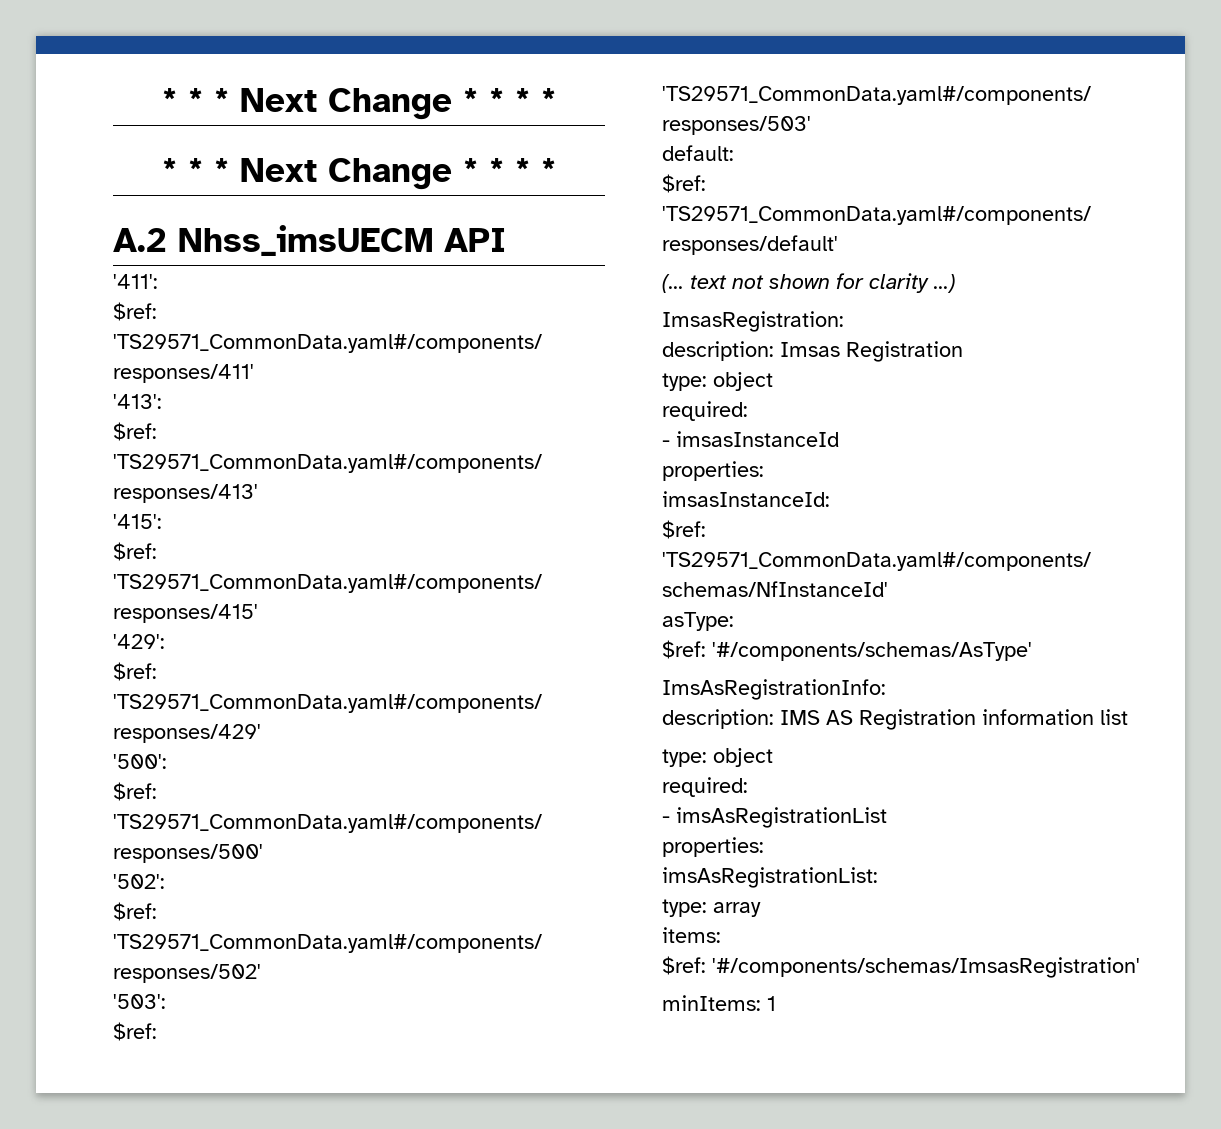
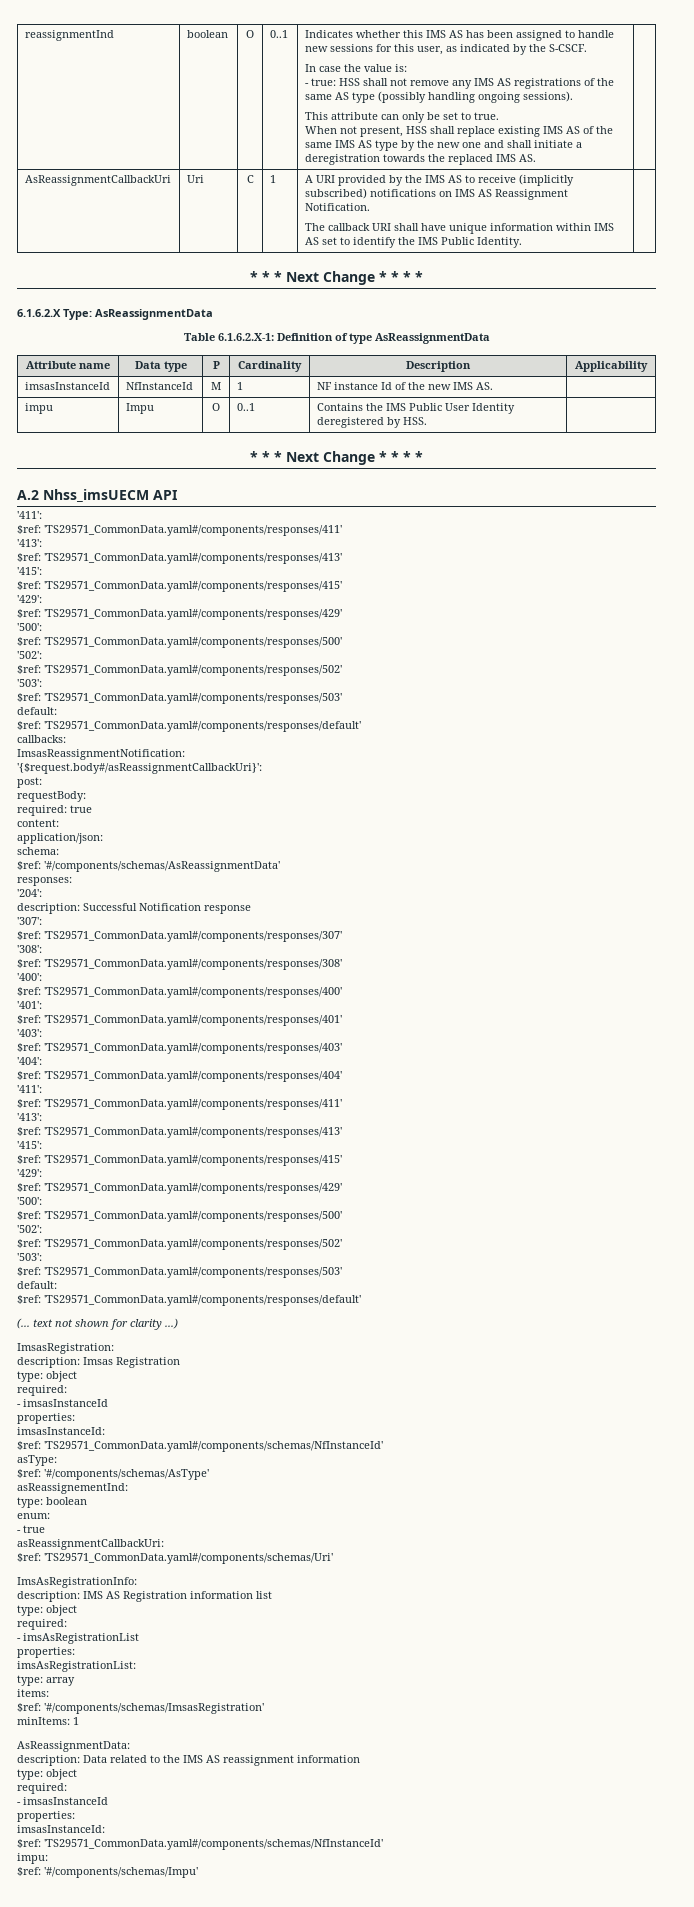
[162,88,556,120] * * * Next Change * * * * -> [24,30,114,41] [186,30,228,38] [246,30,254,38] [269,30,288,38] [304,30,614,41] [304,44,587,55] [304,64,407,72] [304,78,614,89] [304,91,573,103] [304,112,499,123] [304,126,613,137] [304,140,582,151] [304,154,536,165] [24,175,171,186] [186,175,204,183] [246,175,254,183] [269,175,276,183] [304,174,574,186] [304,188,568,200] [304,203,370,211] [304,223,614,234] [304,237,522,248] [250,271,423,285] [17,309,213,320] [183,333,490,344] [26,361,110,369] [134,361,187,372] [212,361,220,369] [238,361,302,372] [406,361,471,372] [575,361,648,372] [24,382,110,390] [125,382,193,390] [211,382,221,390] [236,382,243,390] [316,382,493,390] [24,403,53,414] [125,403,154,414] [212,403,220,411] [236,403,255,411] [316,403,515,414] [316,417,427,428] reassignmentInd | boolean | O | 0..1 | Indicates whether this IMS AS has been assigned to handle new sessions for this user, as indicated by the S-CSCF. // In case the value is: // - true: HSS shall not remove any IMS AS registrations of the same AS type (possibly handling ongoing sessions). // This attribute can only be set to true. // When not present, HSS shall replace existing IMS AS of the same IMS AS type by the new one and shall initiate a deregistration towards the replaced IMS AS. | // AsReassignmentCallbackUri | Uri | C | 1 | A URI provided by the IMS AS to receive (implicitly subscribed) notifications on IMS AS Reassignment Notification. // The callback URI shall have unique information within IMS AS set to identify the IMS Public Identity. | // * * * Next Change * * * * // 6.1.6.2.X Type: AsReassignmentData // Table 6.1.6.2.X-1: Definition of type AsReassignmentData // Attribute name | Data type | P | Cardinality | Description | Applicability // imsasInstanceId | NfInstanceId | M | 1 | NF instance Id of the new IMS AS. | // impu | Impu | O | 0..1 | Contains the IMS Public User Identity deregistered by HSS. |
(838, 245) none -> [17,735,66,743] [17,749,185,760] [17,763,262,774] [17,777,42,788] [17,791,86,802] [17,805,92,816] [17,819,59,827] [17,833,103,844] [17,847,59,855] [17,861,280,872] [17,877,72,886] [17,889,42,897] [17,903,251,914] [17,917,42,925] [17,931,342,942] [17,945,42,953] [17,959,342,970] [17,973,42,981] [17,987,342,998] [17,1001,42,1009] [17,1015,342,1026] [17,1029,42,1037] [17,1043,342,1054] [17,1057,42,1065] [17,1071,342,1082] [17,1085,42,1093] [17,1099,342,1110] [17,1113,42,1121] [17,1127,342,1138] [17,1141,42,1149] [17,1155,342,1166] [17,1169,42,1177] [17,1183,342,1194] [17,1197,42,1205] [17,1211,342,1222] [17,1225,42,1233] [17,1239,342,1250] [17,1253,42,1261] [17,1267,342,1278] [17,1281,57,1289] [17,1295,361,1306] // callbacks: // ImsasReassignmentNotification: // '{$request.body#/asReassignmentCallbackUri}': // post: // requestBody: // required: true // content: // application/json: // schema: // $ref: '#/components/schemas/AsReassignmentData' // responses: // '204': // description: Successful Notification response // '307': // $ref: 'TS29571_CommonData.yaml#/components/responses/307' // '308': // $ref: 'TS29571_CommonData.yaml#/components/responses/308' // '400': // $ref: 'TS29571_CommonData.yaml#/components/responses/400' // '401': // $ref: 'TS29571_CommonData.yaml#/components/responses/401' // '403': // $ref: 'TS29571_CommonData.yaml#/components/responses/403' // '404': // $ref: 'TS29571_CommonData.yaml#/components/responses/404' // '411': // $ref: 'TS29571_CommonData.yaml#/components/responses/411' // '413': // $ref: 'TS29571_CommonData.yaml#/components/responses/413' // '415': // $ref: 'TS29571_CommonData.yaml#/components/responses/415' // '429': // $ref: 'TS29571_CommonData.yaml#/components/responses/429' // '500': // $ref: 'TS29571_CommonData.yaml#/components/responses/500' // '502': // $ref: 'TS29571_CommonData.yaml#/components/responses/502' // '503': // $ref: 'TS29571_CommonData.yaml#/components/responses/503' // default: // $ref: 'TS29571_CommonData.yaml#/components/responses/default'
(1032, 651) none -> [17,1483,128,1494] [17,1497,87,1508] [17,1513,50,1519] [17,1525,45,1533] [17,1539,164,1550] [17,1553,333,1564] // asReassignementInd: // type: boolean // enum: // - true // asReassignmentCallbackUri: // $ref: 'TS29571_CommonData.yaml#/components/schemas/Uri'
(776, 1003) none -> [17,1741,130,1752] [17,1755,360,1766] [17,1769,77,1780] [17,1783,67,1794] [17,1797,108,1805] [17,1811,75,1822] [17,1825,105,1833] [17,1839,383,1850] [17,1853,48,1864] [17,1867,198,1878] // AsReassignmentData: // description: Data related to the IMS AS reassignment information // type: object // required: // - imsasInstanceId // properties: // imsasInstanceId: // $ref: 'TS29571_CommonData.yaml#/components/schemas/NfInstanceId' // impu: // $ref: '#/components/schemas/Impu'

